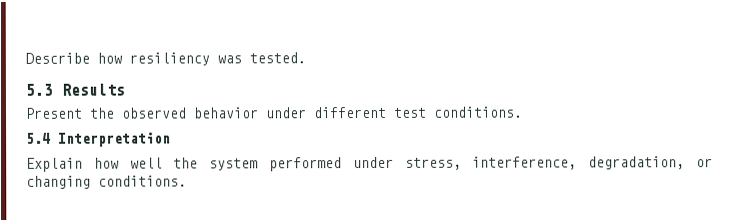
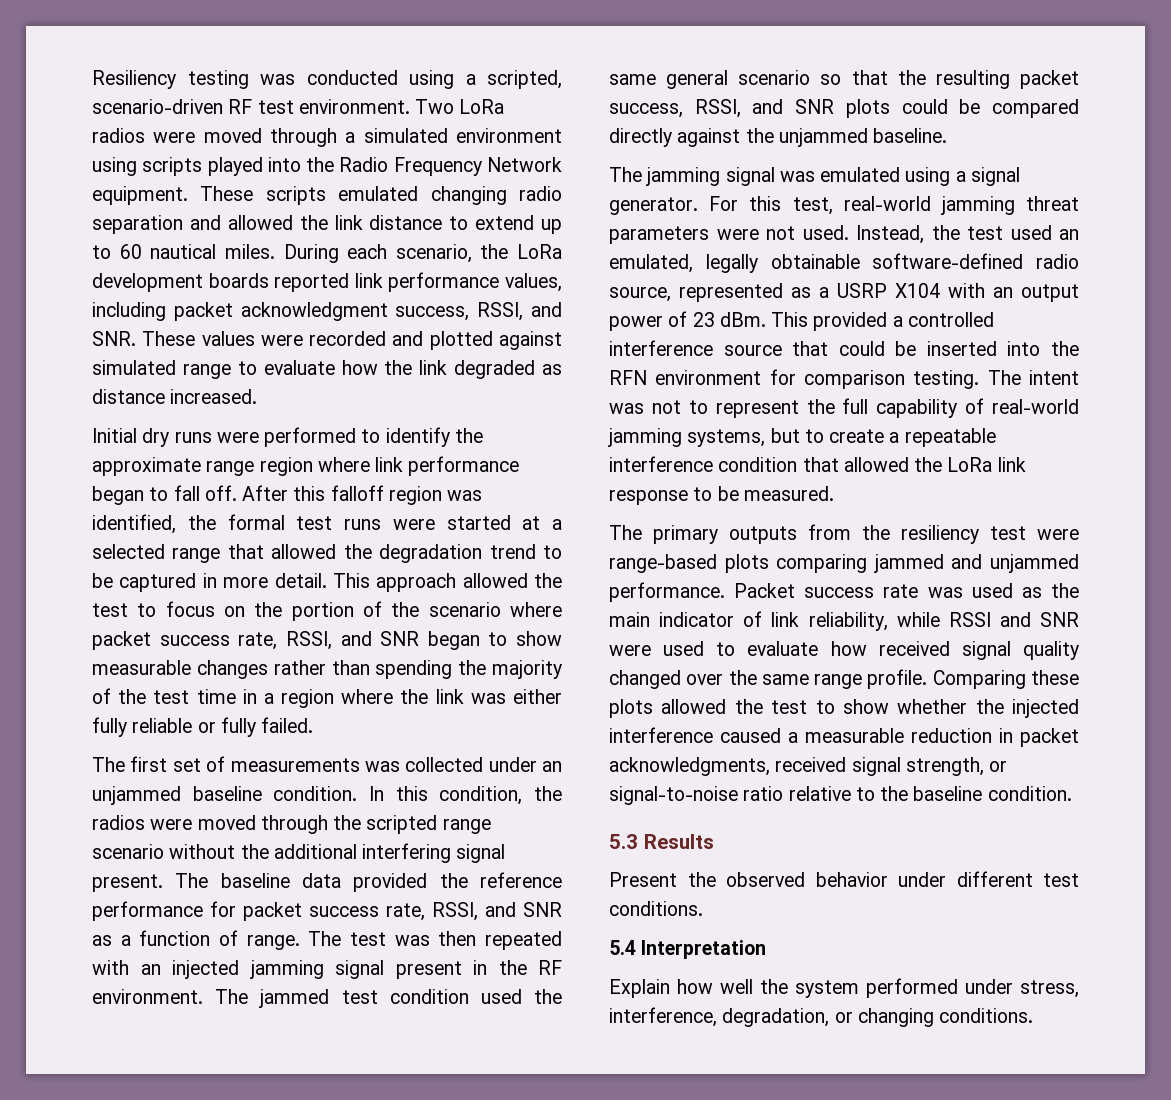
[25,52,306,66] Describe how resiliency was tested. -> [92,70,562,89] [92,99,505,114] [92,128,562,147] [92,157,562,176] [92,186,562,205] [92,215,562,234] [92,244,562,263] [92,272,563,292] [92,302,562,321] [92,331,562,350] [92,360,562,379] [92,389,258,404] [92,427,483,447] [92,456,520,476] [92,485,483,505] [92,514,562,534] [92,544,562,563] [92,573,562,592] [92,601,562,621] [92,631,562,650] [92,660,562,679] [92,688,562,708] [92,717,314,737] [92,756,562,772] [92,786,562,805] [92,815,491,834] [92,843,506,863] [92,872,562,892] [92,901,562,921] [92,930,562,950] [92,960,562,979] [92,989,562,1008] [609,70,1079,89] [609,99,1079,118] [609,128,948,147] [609,167,1020,186] [609,196,1079,215] [609,225,1079,244] [609,253,1079,273] [609,283,1079,302] [609,311,994,331] [609,340,1079,356] [609,369,1079,389] [609,398,1079,418] [608,428,996,447] [609,456,1026,472] [609,486,834,505] [609,524,1079,544] [609,554,1079,573] [609,582,1079,602] [609,611,1079,631] [609,641,1079,660] [609,669,1079,689] [609,699,1079,718] [609,727,1079,747] [609,757,1008,776] [609,786,1072,805] Resiliency testing was conducted using a scripted, scenario-driven RF test environment. Two LoRa radios were moved through a simulated environment using scripts played into the Radio Frequency Network equipment. These scripts emulated changing radio separation and allowed the link distance to extend up to 60 nautical miles. During each scenario, the LoRa development boards reported link performance values, including packet acknowledgment success, RSSI, and SNR. These values were recorded and plotted against simulated range to evaluate how the link degraded as distance increased. // Initial dry runs were performed to identify the approximate range region where link performance began to fall off. After this falloff region was identified, the formal test runs were started at a selected range that allowed the degradation trend to be captured in more detail. This approach allowed the test to focus on the portion of the scenario where packet success rate, RSSI, and SNR began to show measurable changes rather than spending the majority of the test time in a region where the link was either fully reliable or fully failed. // The first set of measurements was collected under an unjammed baseline condition. In this condition, the radios were moved through the scripted range scenario without the additional interfering signal present. The baseline data provided the reference performance for packet success rate, RSSI, and SNR as a function of range. The test was then repeated with an injected jamming signal present in the RF environment. The jammed test condition used the same general scenario so that the resulting packet success, RSSI, and SNR plots could be compared directly against the unjammed baseline. // The jamming signal was emulated using a signal generator. For this test, real-world jamming threat parameters were not used. Instead, the test used an emulated, legally obtainable software-defined radio source, represented as a USRP X104 with an output power of 23 dBm. This provided a controlled interference source that could be inserted into the RFN environment for comparison testing. The intent was not to represent the full capability of real-world jamming systems, but to create a repeatable interference condition that allowed the LoRa link response to be measured. // The primary outputs from the resiliency test were range-based plots comparing jammed and unjammed performance. Packet success rate was used as the main indicator of link reliability, while RSSI and SNR were used to evaluate how received signal quality changed over the same range profile. Comparing these plots allowed the test to show whether the injected interference caused a measurable reduction in packet acknowledgments, received signal strength, or signal-to-noise ratio relative to the baseline condition.

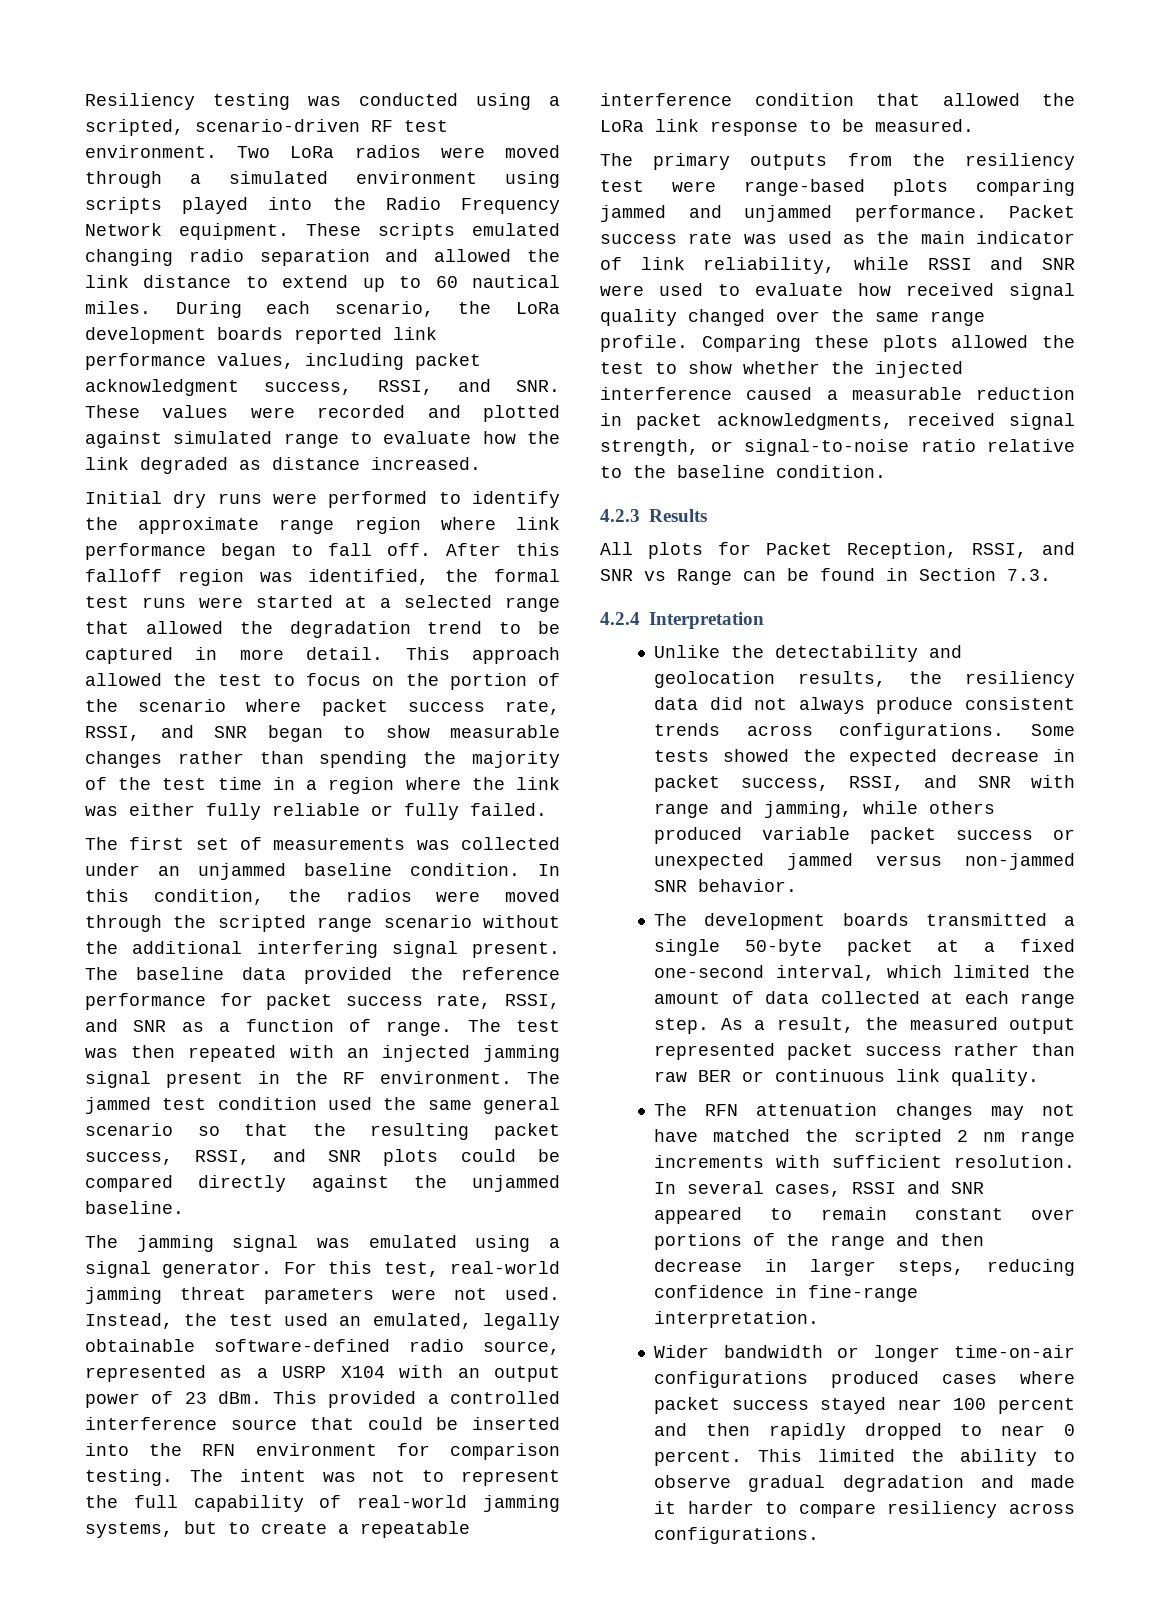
[609,834,638,849] 5.3 -> [600,509,640,522] 4.2.3
[609,871,1079,887] [609,901,703,916] [609,940,767,959] [609,978,1079,998] [609,1007,1034,1027] Present the observed behavior under different test conditions. // 5.4 Interpretation // Explain how well the system performed under stress, interference, degradation, or changing conditions. -> [600,542,1075,559] [600,568,1051,585] [600,612,764,629] [654,645,963,662] [654,671,1075,688] [654,697,1075,714] [654,723,1075,740] [654,749,1075,766] [654,775,1075,792] [654,801,996,818] [654,827,1075,844] [654,853,1075,870] [654,879,798,892] [654,913,1075,930] [654,939,1075,956] [654,965,1075,981] [654,991,1075,1008] [654,1017,1075,1034] [654,1043,1075,1060] [654,1069,1040,1086] [654,1103,1075,1120] [654,1129,1075,1146] [654,1155,1075,1168] [654,1181,985,1197] [654,1207,1075,1224] [654,1233,985,1250] [654,1259,1075,1276] [654,1285,919,1302] [654,1311,820,1328] [654,1345,1075,1362] [654,1371,1075,1388] [654,1397,1075,1414] [654,1423,1075,1440] [654,1449,1075,1466] [654,1475,1075,1492] [654,1501,1075,1518] [654,1527,820,1544] All plots for Packet Reception, RSSI, and SNR vs Range can be found in Section 7.3. // 4.2.4 Interpretation // Unlike the detectability and geolocation results, the resiliency data did not always produce consistent trends across configurations. Some tests showed the expected decrease in packet success, RSSI, and SNR with range and jamming, while others produced variable packet success or unexpected jammed versus non-jammed SNR behavior. // The development boards transmitted a single 50-byte packet at a fixed one-second interval, which limited the amount of data collected at each range step. As a result, the measured output represented packet success rather than raw BER or continuous link quality. // The RFN attenuation changes may not have matched the scripted 2 nm range increments with sufficient resolution. In several cases, RSSI and SNR appeared to remain constant over portions of the range and then decrease in larger steps, reducing confidence in fine-range interpretation. // Wider bandwidth or longer time-on-air configurations produced cases where packet success stayed near 100 percent and then rapidly dropped to near 0 percent. This limited the ability to observe gradual degradation and made it harder to compare resiliency across configurations.

